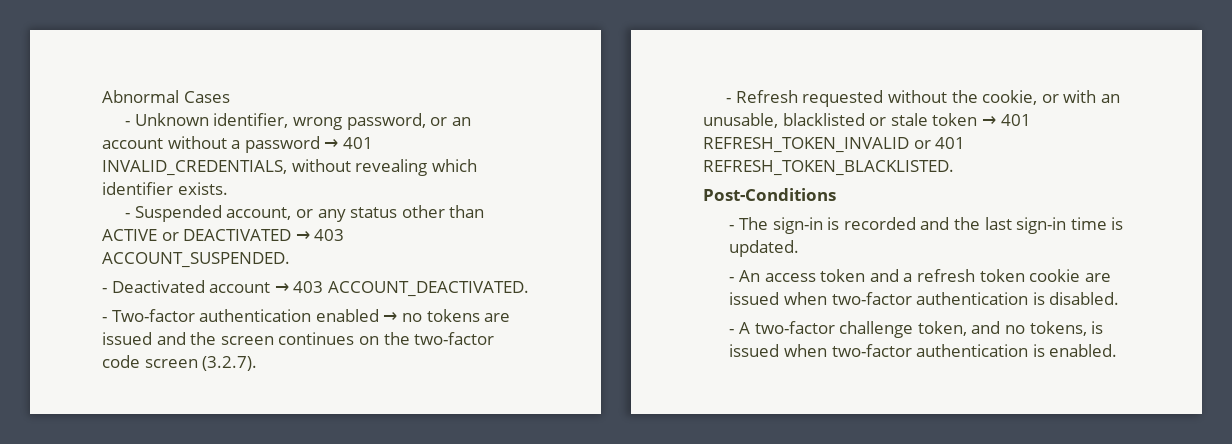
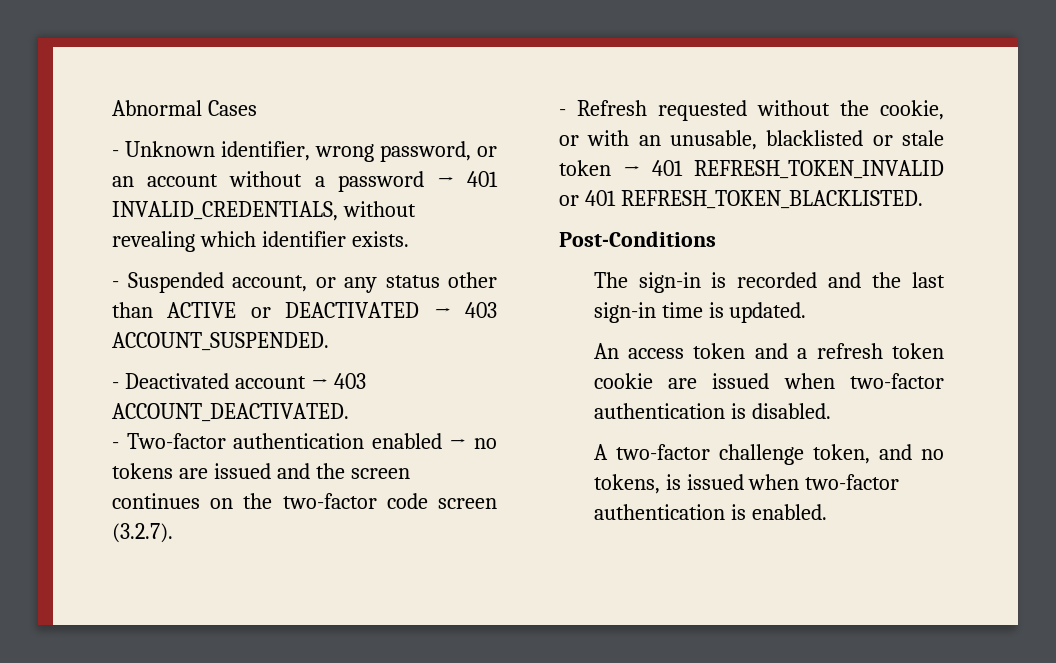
[729,225,735,230] - -> (716, 239) none
[729,277,735,282] - -> (807, 312) none
[729,329,735,334] - -> (831, 411) none

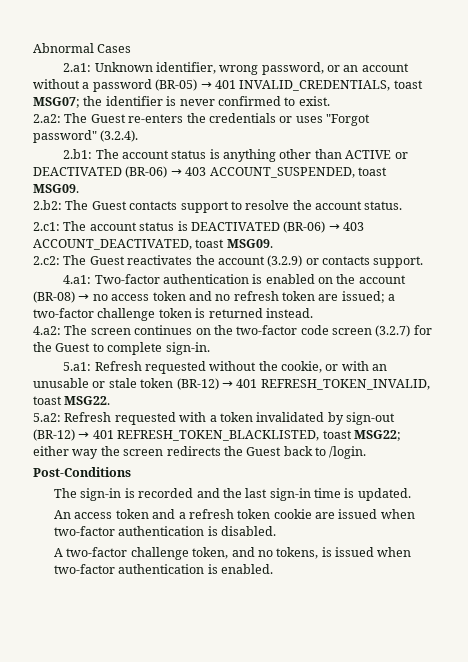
[112,150,119,157] - -> [63,63,92,72] 2.a1:
(424, 181) none -> [155,79,198,91] (BR-05)
[342,201,416,217] [112,231,409,252] [112,272,440,293] without revealing which identifier exists. // - Suspended account, or any status -> [393,80,423,89] [33,96,330,108] [33,113,370,126] [33,130,139,143] [63,149,277,162] toast MSG07; the identifier is never confirmed to exist. // 2.a2: The Guest re-enters the credentials or uses "Forgot password" (3.2.4). // 2.b1: The account status is anything
[433,302,497,318] [112,332,329,351] [112,373,366,389] [112,403,349,422] [112,433,498,449] [112,463,345,479] → 403 ACCOUNT_SUSPENDED. // - Deactivated account → 403 ACCOUNT_DEACTIVATED. // - Two-factor authentication enabled → no tokens are issued and the -> [125,166,387,178] [33,184,79,193] [33,200,403,213] [33,221,364,233] [33,239,273,250] [33,255,424,268] [63,274,406,284] [33,291,396,303] [33,308,313,321] [33,325,88,335] (BR-06) → 403 ACCOUNT_SUSPENDED, toast MSG09. // 2.b2: The Guest contacts support to resolve the account status. // 2.c1: The account status is DEACTIVATED (BR-06) → 403 ACCOUNT_DEACTIVATED, toast MSG09. // 2.c2: The Guest reactivates the account (3.2.9) or contacts support. // 4.a1: Two-factor authentication is enabled on the account (BR-08) → no access token and no refresh token are issued; a two-factor challenge token is returned instead. // 4.a2: The
[112,523,173,543] [559,109,566,116] (3.2.7). // - -> [375,325,432,337] [33,342,210,355] [63,362,92,371] (3.2.7) for the Guest to complete sign-in. // 5.a1:
[670,130,864,150] unusable, blacklisted -> [33,378,89,388] unusable
[623,160,944,179] [559,190,923,209] → 401 REFRESH_TOKEN_INVALID or 401 REFRESH_TOKEN_BLACKLISTED. -> [176,378,430,390] [33,396,111,405] [33,412,395,425] [33,429,401,441] [33,446,367,459] (BR-12) → 401 REFRESH_TOKEN_INVALID, toast MSG22. // 5.a2: Refresh requested with a token invalidated by sign-out (BR-12) → 401 REFRESH_TOKEN_BLACKLISTED, toast MSG22; either way the screen redirects the Guest back to /login.

